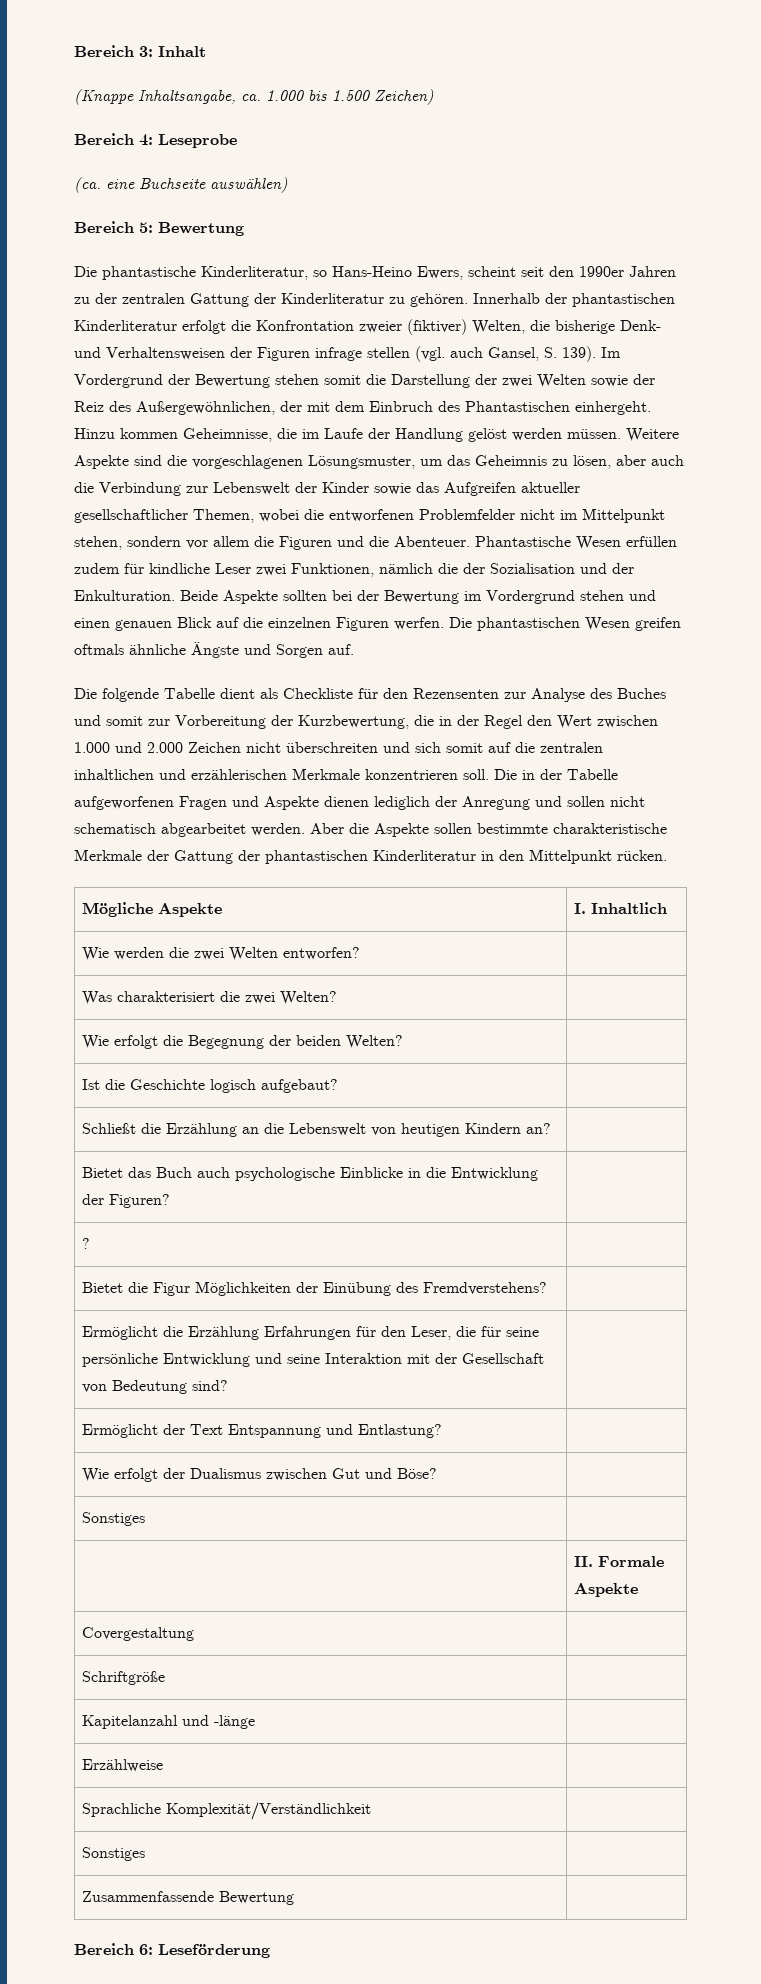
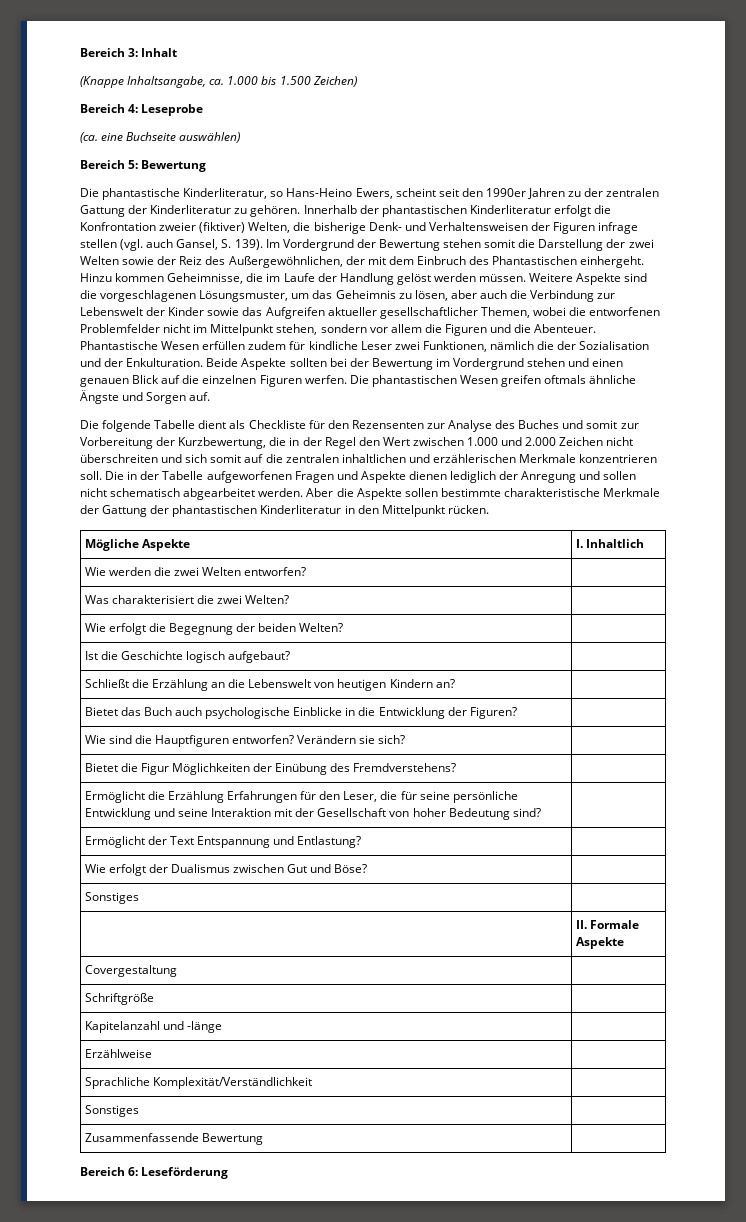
[82,1238,91,1249] ? -> [84,735,406,747] Wie sind die Hauptfiguren entworfen? Verändern sie sich?
(108, 1388) none -> [412,808,446,817] hoher

